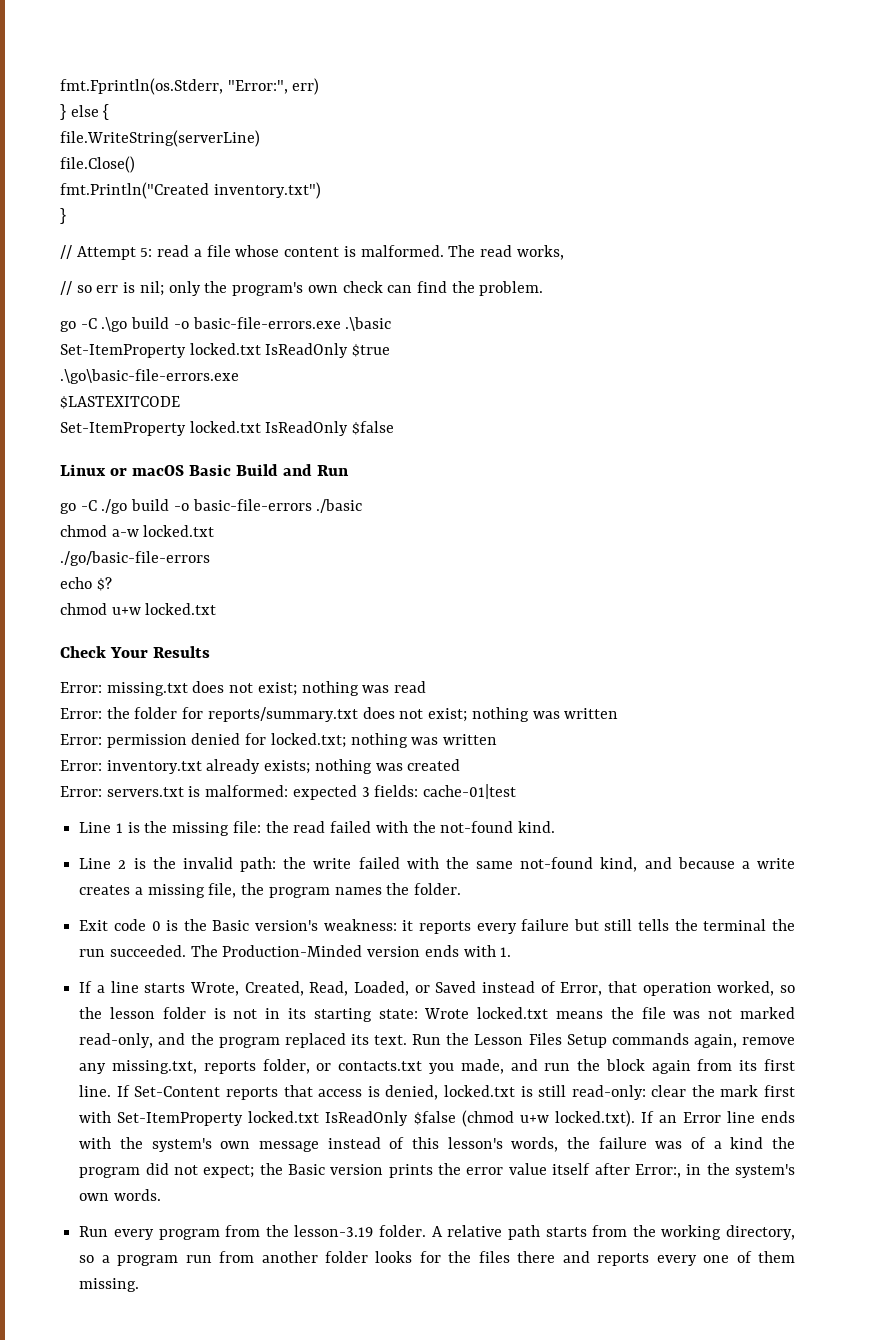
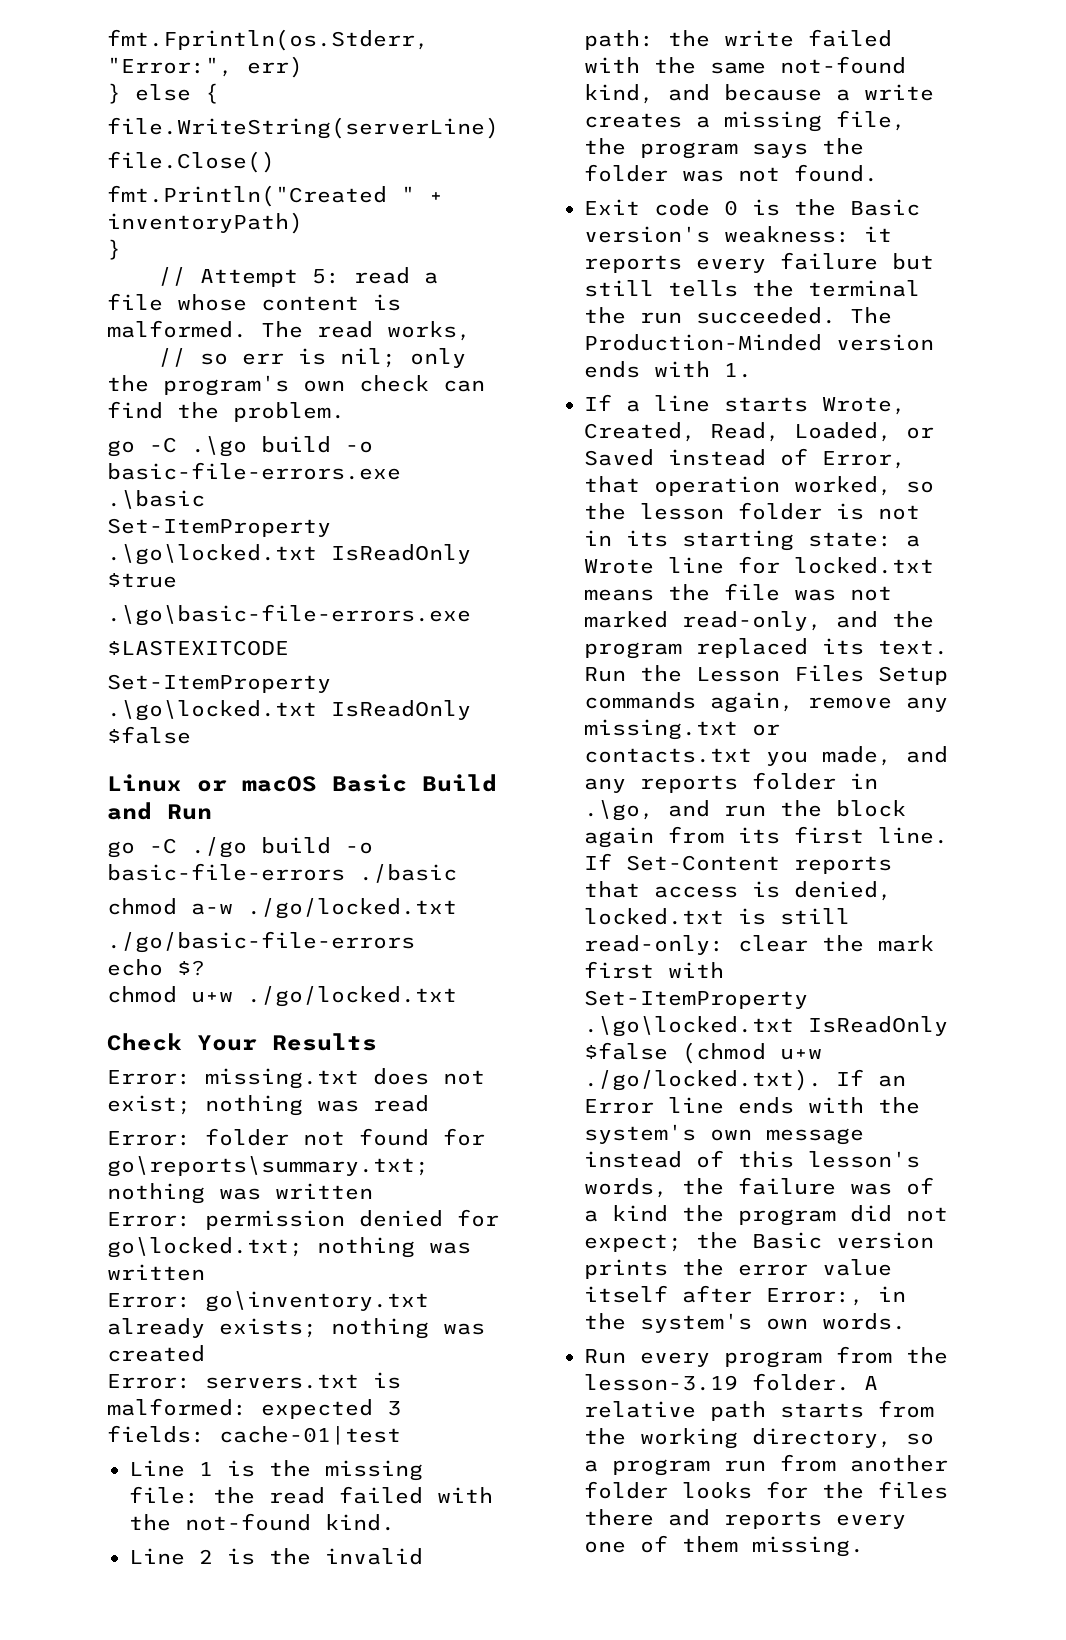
[213,182,321,199] inventory.txt") -> [401,186,443,202] [107,212,303,234] " + inventoryPath)
[189,343,261,355] locked.txt -> [107,544,317,565] .\go\locked.txt
[189,421,261,433] locked.txt -> [107,700,317,721] .\go\locked.txt
[143,525,215,537] locked.txt -> [247,898,457,919] ./go/locked.txt
[145,603,217,615] locked.txt -> [247,986,457,1007] ./go/locked.txt
[106,707,468,722] the folder for reports/summary.txt does not exist; -> [205,1128,485,1146] [107,1156,429,1177] folder not found for go\reports\summary.txt;
[270,733,498,748] [60,760,202,774] locked.txt; nothing was written // Error: inventory.txt -> [107,1237,471,1258] [107,1264,205,1281] [107,1291,429,1312] go\locked.txt; nothing was written // Error: go\inventory.txt
[334,883,462,895] names the folder. -> [752,138,864,158] [584,164,878,182] says the folder was not found.
[424,1008,470,1019] Wrote -> [906,535,920,547] [584,556,780,574] a Wrote line for
[112,1059,310,1074] missing.txt, reports folder, -> [584,719,738,740] missing.txt
(538, 1065) none -> [584,772,878,793] [584,800,710,821] any reports folder in .\go, and
[248,1111,320,1123] locked.txt -> [584,1016,794,1037] .\go\locked.txt
[554,1110,635,1127] locked.txt). -> [584,1069,822,1091] ./go/locked.txt).

